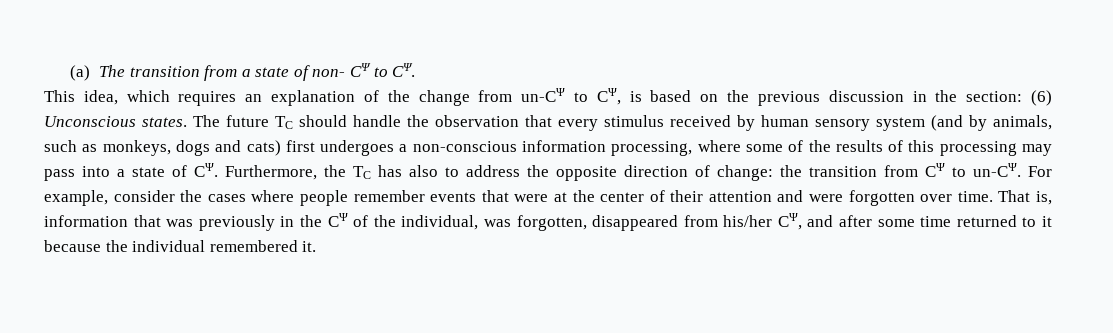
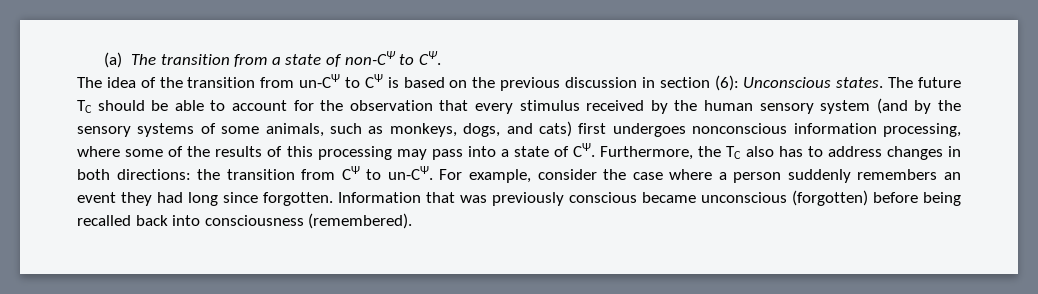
[312,63,372,77] non- CΨ -> [344,51,396,65] non-CΨ
[44,90,470,106] This idea, which requires an explanation of the change -> [77,77,256,88] The idea of the transition
[596,88,621,105] CΨ, -> [364,74,383,88] CΨ
[935,90,1053,106] the section: (6) -> [659,75,739,91] section (6):
[353,115,401,127] handle -> [151,100,314,111] be able to account for
(755, 123) none -> [674,100,698,111] the
(987, 123) none -> [938,100,962,111] [77,123,260,137] the sensory systems of some
[175,140,210,156] dogs -> [463,123,501,137] dogs,
[399,141,517,152] a non-conscious -> [692,123,788,134] nonconscious
[378,165,773,181] has also to address the opposite direction of change: -> [745,146,961,160] [77,169,191,180] also has to address changes in both directions:
[207,190,1053,206] [44,213,1053,231] [44,240,317,252] cases where people remember events that were at the center of their attention and were forgotten over time. That is, information that was previously in the CΨ of the individual, was forgotten, disappeared from his/her CΨ, and after some time returned to it because the individual remembered it. -> [632,169,961,183] [77,190,961,206] [77,213,413,229] case where a person suddenly remembers an event they had long since forgotten. Information that was previously conscious became unconscious (forgotten) before being recalled back into consciousness (remembered).

